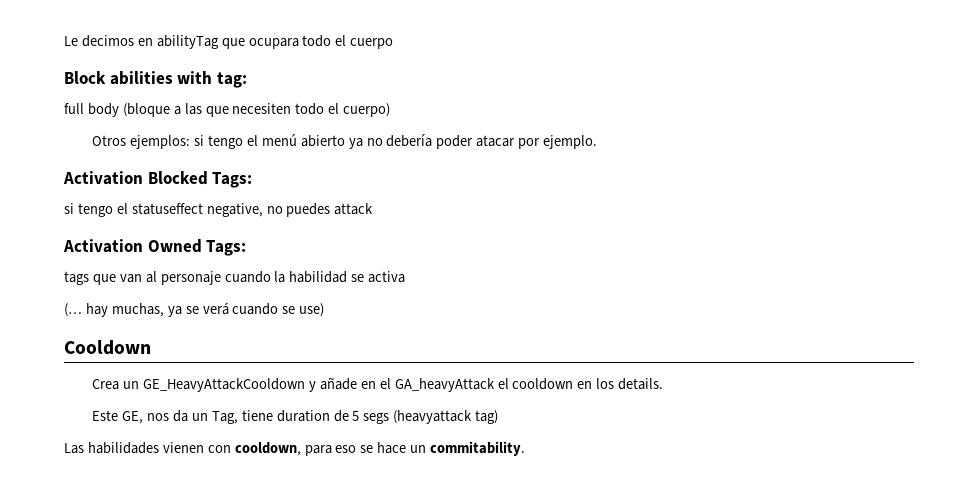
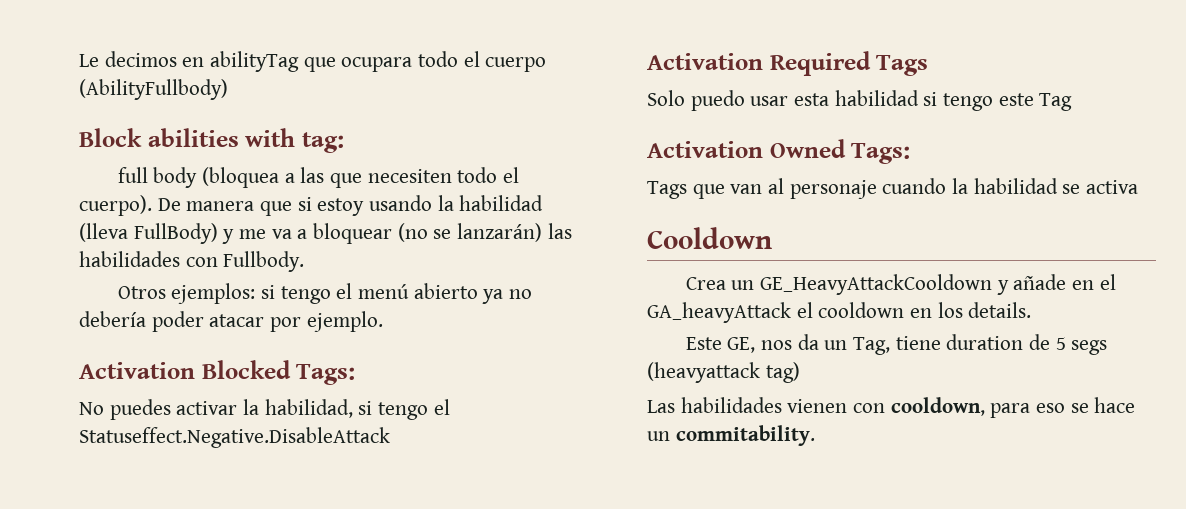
(394, 43) none -> [79,79,228,100] (AbilityFullbody)
[122,103,170,117] (bloque -> [201,167,279,188] (bloquea
[343,103,391,117] cuerpo) -> [79,195,544,216] [79,223,572,244] [79,251,305,272] cuerpo). De manera que si estoy usando la habilidad (lleva FullBody) y me va a bloquear (no se lanzarán) las habilidades con Fullbody.
[64,203,374,217] si tengo el statuseffect negative, no puedes attack -> [79,399,450,420] [79,427,390,448] [647,51,929,76] [647,90,1073,111] No puedes activar la habilidad, si tengo el Statuseffect.Negative.DisableAttack // Activation Required Tags // Solo puedo usar esta habilidad si tengo este Tag
[64,271,89,285] tags -> [647,181,687,199] Tags
[64,302,325,317] // (… hay muchas, ya se verá cuando se use) -> (1139, 187) none

